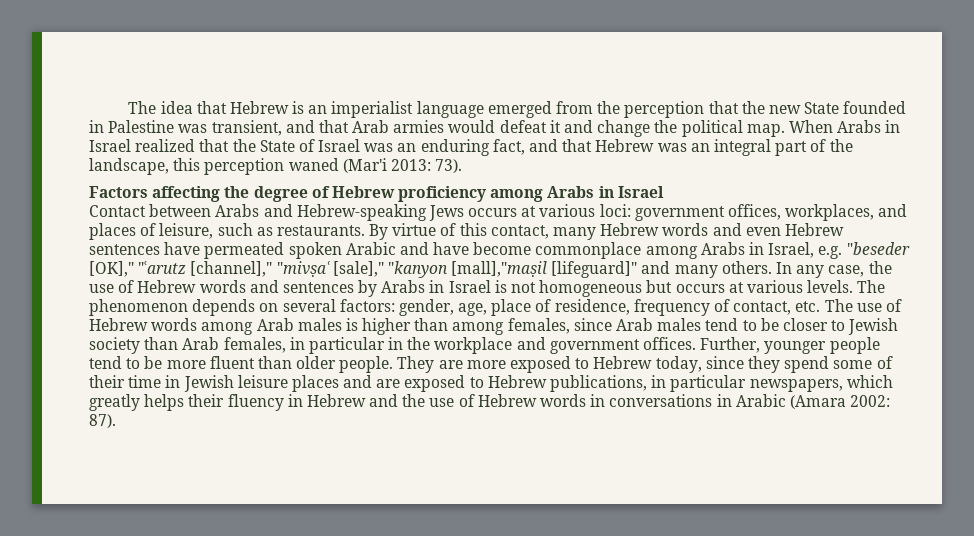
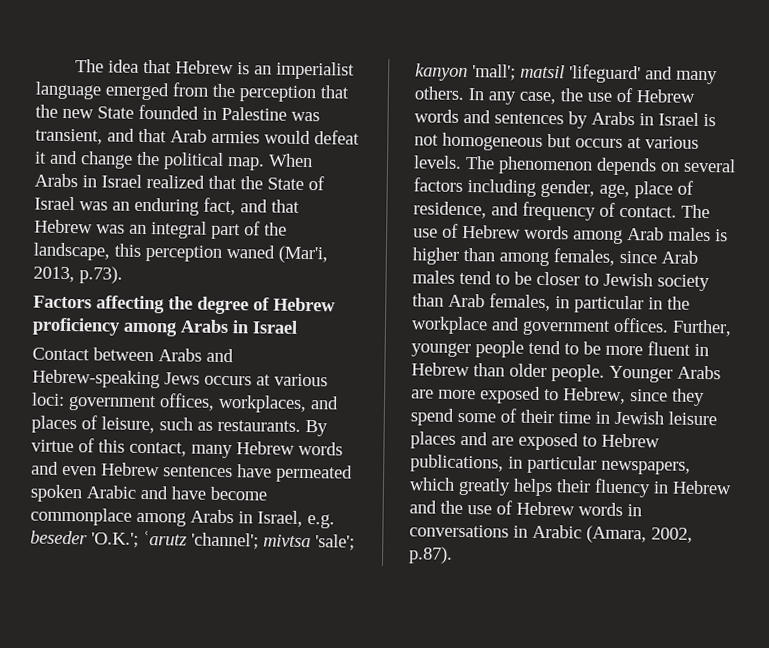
[342,158,463,173] (Mar'i 2013: 73). -> [278,245,328,264] [33,266,123,284] (Mar'i, 2013, p.73).
[846,242,910,255] [89,261,638,278] "beseder [OK]," "ʿarutz [channel]," "mivṣaʿ [sale]," "kanyon [mall],"maṣil [lifeguard]" -> [30,530,355,551] [415,63,641,84] beseder 'O.K.'; ʿarutz 'channel'; mivtsa 'sale'; kanyon 'mall'; matsil 'lifeguard'
[339,299,395,312] factors: -> [413,177,536,197] factors including
(630, 307) none -> [491,202,519,216] and
[733,301,821,315] contact, etc. -> [619,205,677,218] contact.
(255, 362) none -> [694,343,709,357] [411,362,470,377] in Hebrew
[397,356,435,373] They -> [609,365,721,383] Younger Arabs
[593,356,702,373] Hebrew today, -> [563,387,626,405] Hebrew,
[789,395,891,409] [89,414,116,428] (Amara 2002: 87). -> [586,525,693,544] [408,546,453,564] (Amara, 2002, p.87).

